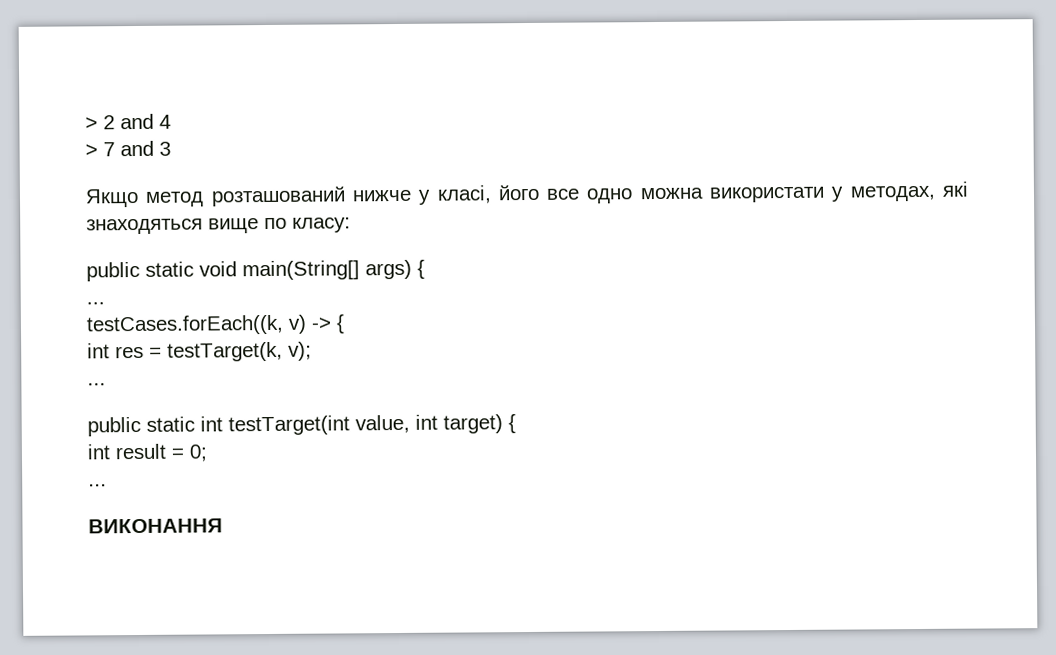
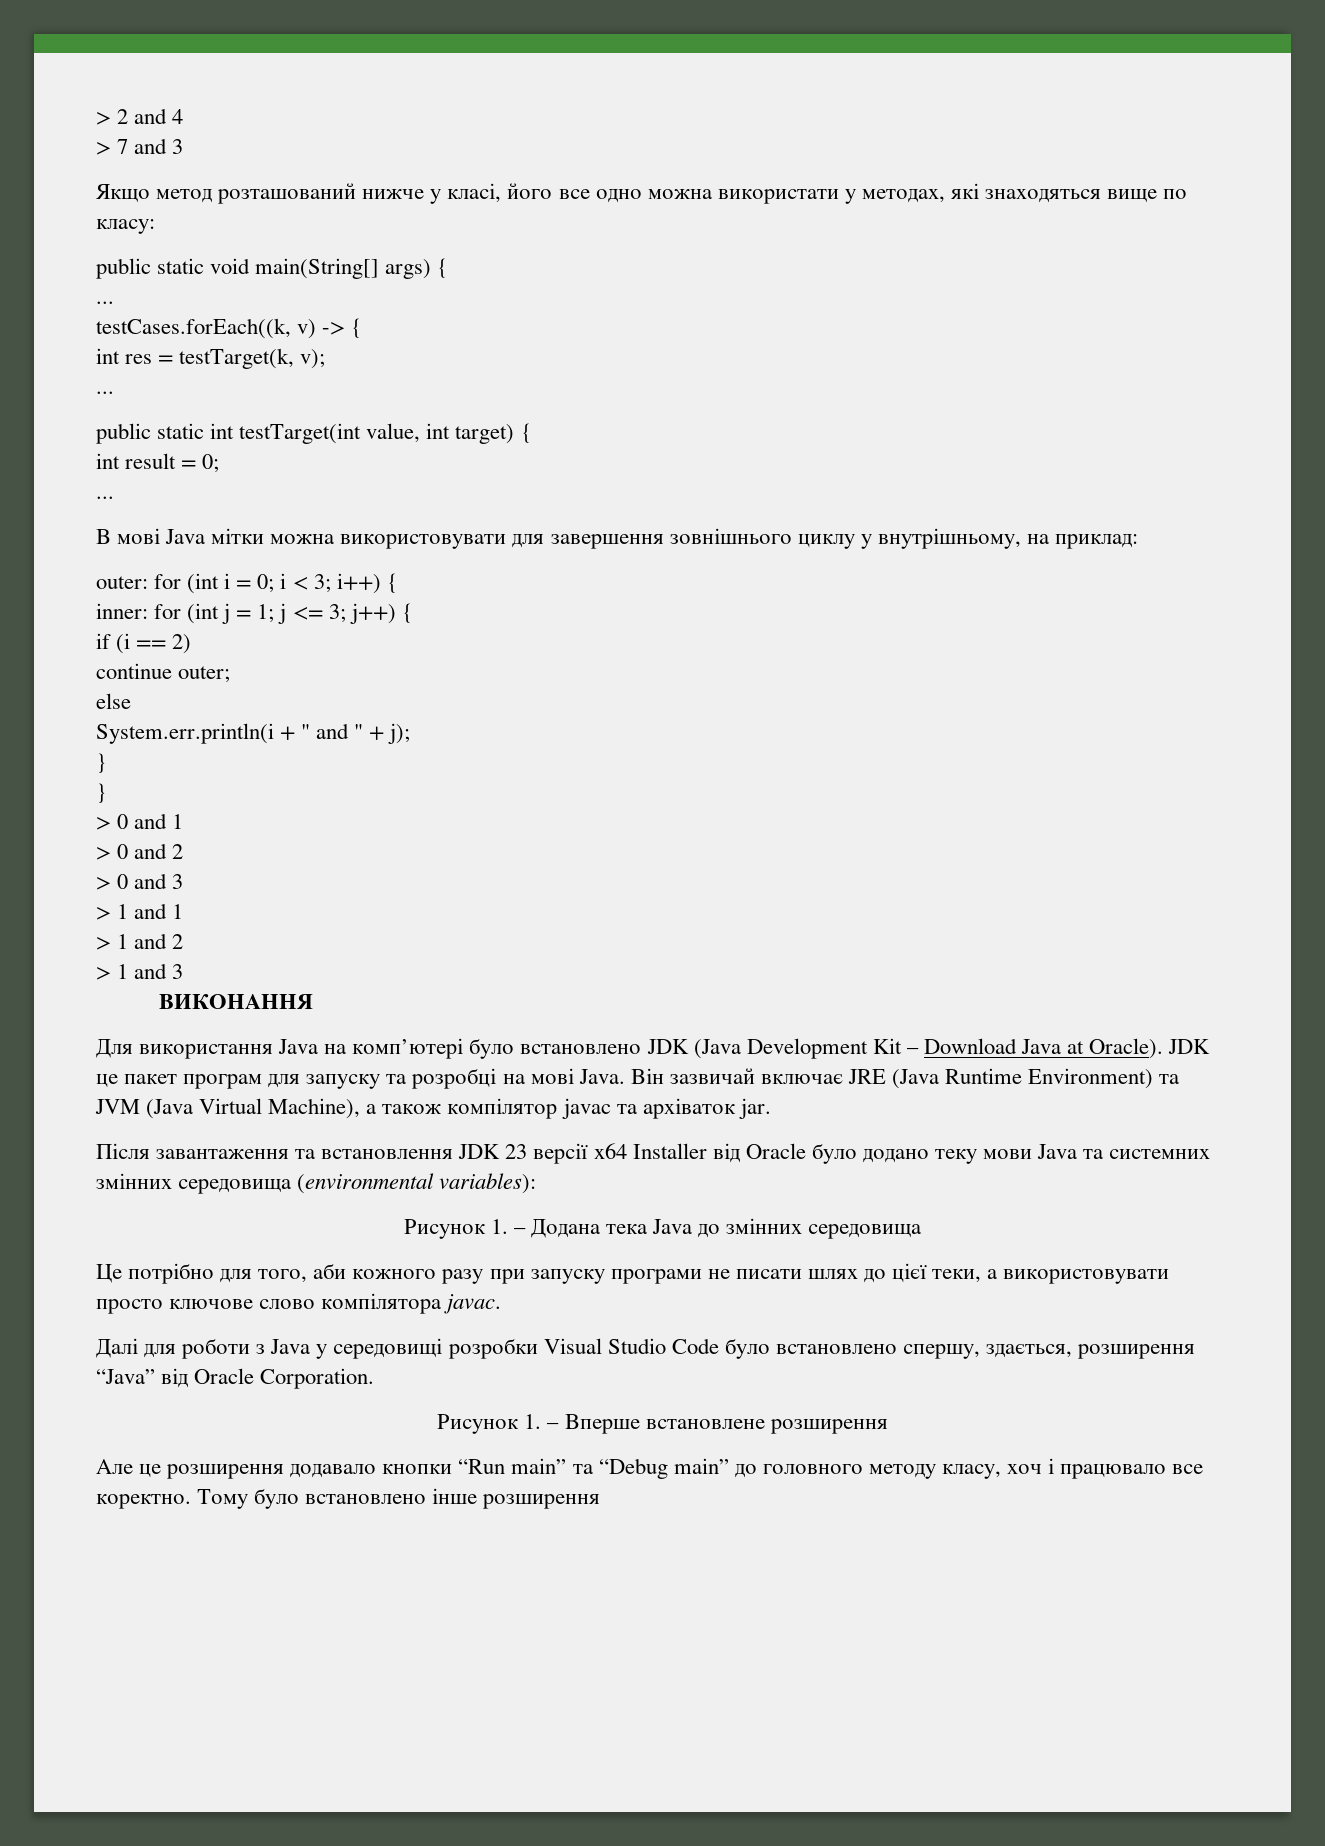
[88,518,223,534] ВИКОНАННЯ -> [96,528,1138,549] [96,573,398,594] [96,603,413,624] [96,633,192,654] [96,663,231,683] [96,693,131,709] [96,723,411,744] [96,753,107,773] [96,783,107,803] [96,813,184,830] [96,843,184,860] [96,873,184,890] [96,903,184,920] [96,933,184,950] [96,963,184,980] [159,994,315,1009] [96,1038,1211,1059] [96,1068,1181,1089] [95,1098,771,1119] [96,1143,1211,1164] [96,1173,537,1194] [403,1218,923,1239] [96,1263,1170,1284] [96,1293,502,1314] [96,1338,1196,1359] [96,1368,375,1389] [437,1414,888,1434] [96,1458,1204,1479] [96,1488,601,1509] В мові Java мітки можна використовувати для завершення зовнішнього циклу у внутрішньому, на приклад: // outer: for (int i = 0; i < 3; i++) { // inner: for (int j = 1; j <= 3; j++) { // if (i == 2) // continue outer; // else // System.err.println(i + " and " + j); // } // } // > 0 and 1 // > 0 and 2 // > 0 and 3 // > 1 and 1 // > 1 and 2 // > 1 and 3 // ВИКОНАННЯ // Для використання Java на комп’ютері було встановлено JDK (Java Development Kit – Download Java at Oracle). JDK це пакет програм для запуску та розробці на мові Java. Він зазвичай включає JRE (Java Runtime Environment) та JVM (Java Virtual Machine), а також компілятор javac та архіваток jar. // Після завантаження та встановлення JDK 23 версії x64 Installer від Oracle було додано теку мови Java та системних змінних середовища (environmental variables): // Рисунок 1. – Додана тека Java до змінних середовища // Це потрібно для того, аби кожного разу при запуску програми не писати шлях до цієї теки, а використовувати просто ключове слово компілятора javac. // Далі для роботи з Java у середовищі розробки Visual Studio Code було встановлено спершу, здається, розширення “Java” від Oracle Corporation. // Рисунок 1. – Вперше встановлене розширення // Але це розширення додавало кнопки “Run main” та “Debug main” до головного методу класу, хоч і працювало все коректно. Тому було встановлено інше розширення

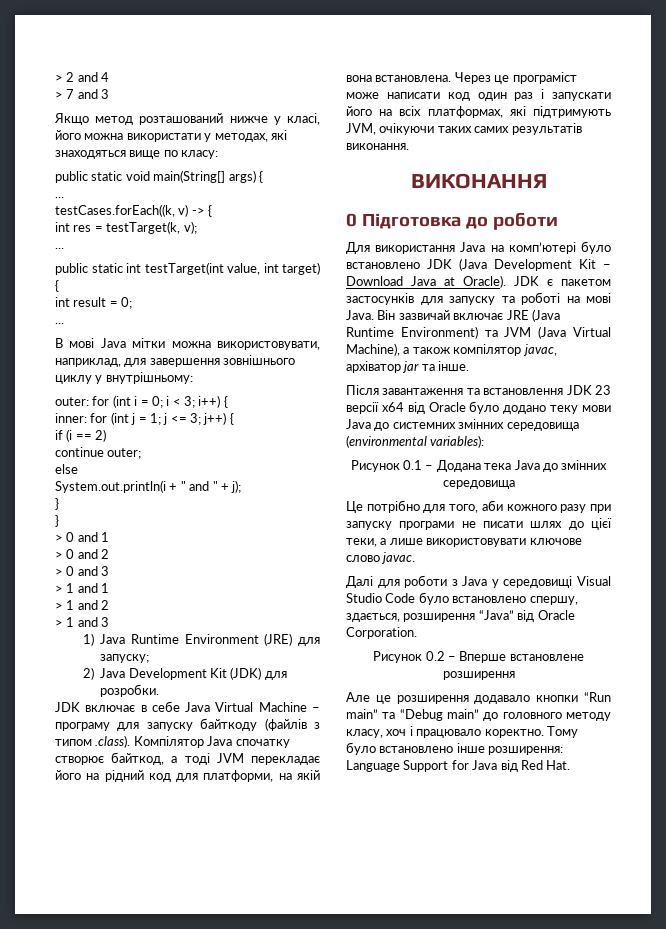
[558,189,642,203] все одно -> (81, 135) none
[340,534,507,549] використовувати -> [217,341,320,350] [55,358,121,367] використовувати, наприклад,
[877,528,1138,549] внутрішньому, на приклад: -> [105,372,193,384] внутрішньому:
[96,723,274,744] System.err.println(i -> [55,480,166,493] System.out.println(i
[159,994,315,1009] ВИКОНАННЯ -> [82,633,320,646] [100,654,150,663] [82,667,287,680] [100,684,160,697] [55,701,320,712] [55,718,320,731] [55,735,290,748] [55,752,320,765] [55,770,320,782] [346,72,577,84] [346,89,611,101] [346,106,611,118] [346,123,582,135] [346,143,409,150] [410,173,547,189] [346,212,558,230] 1) Java Runtime Environment (JRE) для запуску; // 2) Java Development Kit (JDK) для розробки. // JDK включає в себе Java Virtual Machine – програму для запуску байткоду (файлів з типом .class). Компілятор Java спочатку створює байткод, а тоді JVM перекладає його на рідний код для платформи, на якій вона встановлена. Через це програміст може написати код один раз і запускати його на всіх платформах, які підтримують JVM, очікуючи таких самих результатів виконання. // ВИКОНАННЯ // 0 Підготовка до роботи
[96,1074,263,1089] це пакет програм -> [547,279,611,286] [346,293,414,305] є пакетом застосунків
[411,1068,497,1089] розробці -> [521,292,560,305] роботі
[561,1098,771,1119] javac та архіваток jar. -> [522,344,557,356] [346,361,470,373] javac, архіватор jar та інше.
[632,1143,707,1159] Installer -> (404, 407) none
[1083,1149,1105,1159] та -> [374,422,390,431] до
[490,1219,508,1234] 1. -> [403,460,423,470] 0.1
[1003,1269,1170,1284] [96,1299,163,1314] використовувати просто -> [389,538,527,547] лише використовувати
[321,1293,443,1314] компілятора -> (380, 558) none
[447,1338,538,1359] розробки -> (573, 582) none
[524,1414,542,1429] 1. -> [425,651,445,661] 0.2
[1172,1464,1204,1474] все -> (482, 733) none
[482,1494,601,1509] розширення -> [488,746,564,755] [346,760,571,772] розширення: Language Support for Java від Red Hat.

